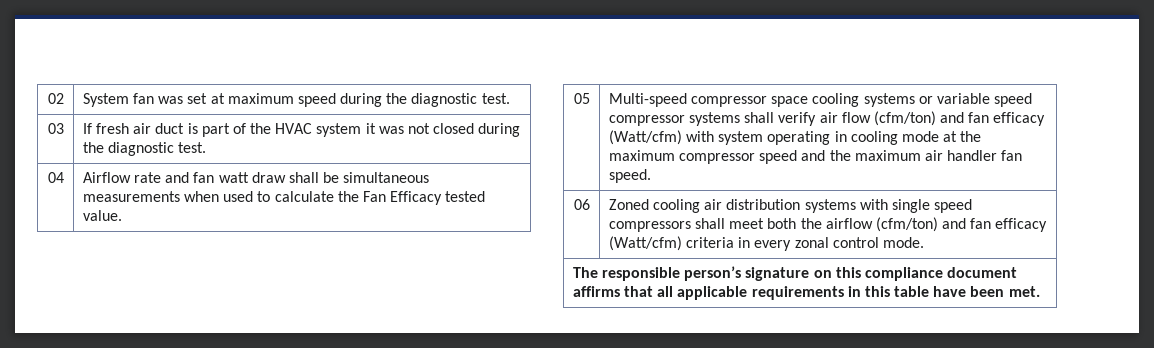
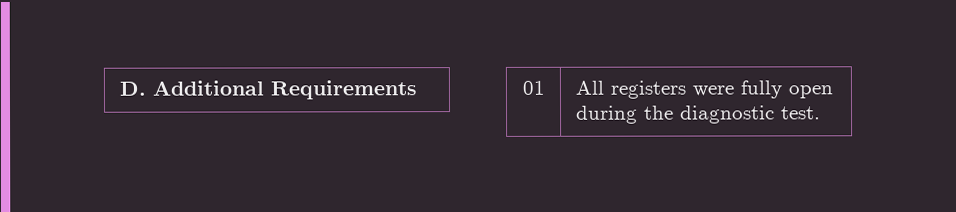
[47,93,64,104] [82,93,510,107] [47,123,64,134] [82,123,521,137] [82,142,207,156] [47,172,64,183] [82,172,430,183] [82,191,486,205] [82,210,122,221] [573,93,590,104] [608,93,1033,107] [608,111,1046,126] [608,130,982,145] [608,150,1023,164] [608,169,651,183] [573,199,590,210] [608,199,973,213] [608,217,1048,232] [608,236,924,251] [572,266,1018,281] [572,286,1040,300] 02 | System fan was set at maximum speed during the diagnostic test. // 03 | If fresh air duct is part of the HVAC system it was not closed during the diagnostic test. // 04 | Airflow rate and fan watt draw shall be simultaneous measurements when used to calculate the Fan Efficacy tested value. // 05 | Multi-speed compressor space cooling systems or variable speed compressor systems shall verify air flow (cfm/ton) and fan efficacy (Watt/cfm) with system operating in cooling mode at the maximum compressor speed and the maximum air handler fan speed. // 06 | Zoned cooling air distribution systems with single speed compressors shall meet both the airflow (cfm/ton) and fan efficacy (Watt/cfm) criteria in every zonal control mode. // The responsible person’s signature on this compliance document affirms that all applicable requirements in this table have been met. -> [118,80,417,100] [521,80,545,95] [574,80,833,99] [574,105,821,124] D. Additional Requirements // 01 | All registers were fully open during the diagnostic test.

